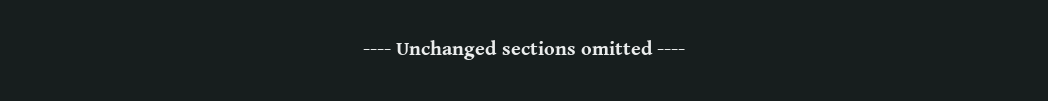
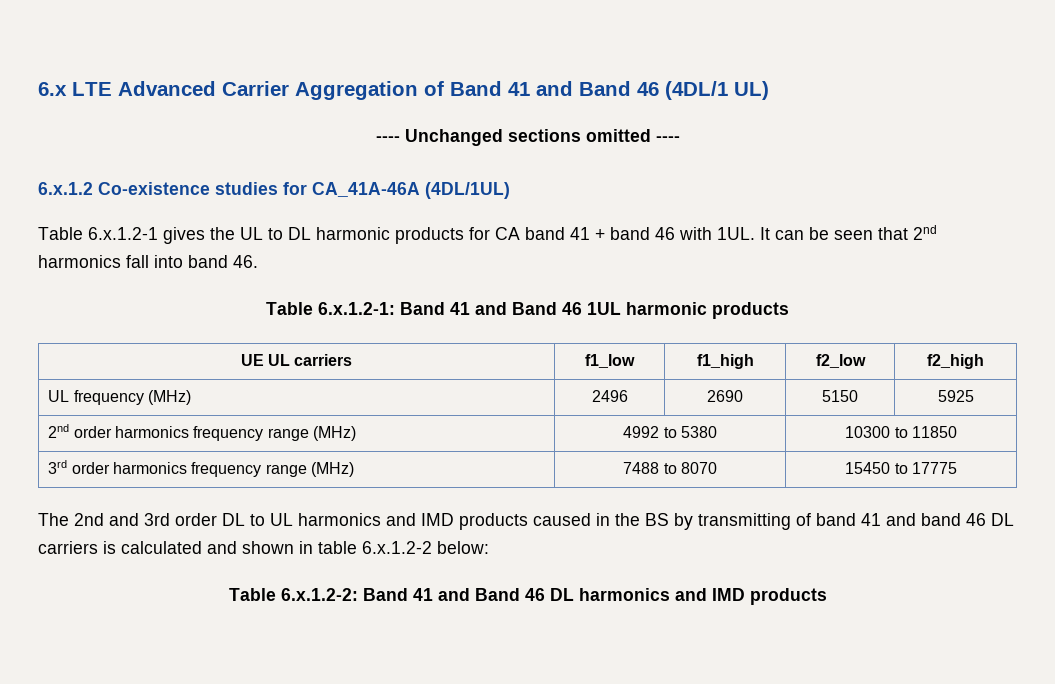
(362, 52) none -> [38,81,769,100] 6.x LTE Advanced Carrier Aggregation of Band 41 and Band 46 (4DL/1 UL) //
(686, 52) none -> [38,182,510,199] [38,225,937,244] [38,255,258,268] [266,302,789,319] [240,354,353,366] [585,354,635,368] [696,354,754,369] [815,354,866,368] [927,354,984,369] [48,390,192,405] [591,390,628,402] [707,390,743,402] [822,390,858,402] [937,390,974,402] [48,424,357,441] [623,426,717,438] [845,426,957,438] [48,460,355,477] [623,462,717,474] [845,462,957,474] [38,513,1014,530] [38,541,489,554] [228,588,827,605] // 6.x.1.2 Co-existence studies for CA_41A-46A (4DL/1UL) // Table 6.x.1.2-1 gives the UL to DL harmonic products for CA band 41 + band 46 with 1UL. It can be seen that 2nd harmonics fall into band 46. // Table 6.x.1.2-1: Band 41 and Band 46 1UL harmonic products // UE UL carriers | f1_low | f1_high | f2_low | f2_high // UL frequency (MHz) | 2496 | 2690 | 5150 | 5925 // 2nd order harmonics frequency range (MHz) | 4992 to 5380 | 10300 to 11850 // 3rd order harmonics frequency range (MHz) | 7488 to 8070 | 15450 to 17775 // The 2nd and 3rd order DL to UL harmonics and IMD products caused in the BS by transmitting of band 41 and band 46 DL carriers is calculated and shown in table 6.x.1.2-2 below: // Table 6.x.1.2-2: Band 41 and Band 46 DL harmonics and IMD products

